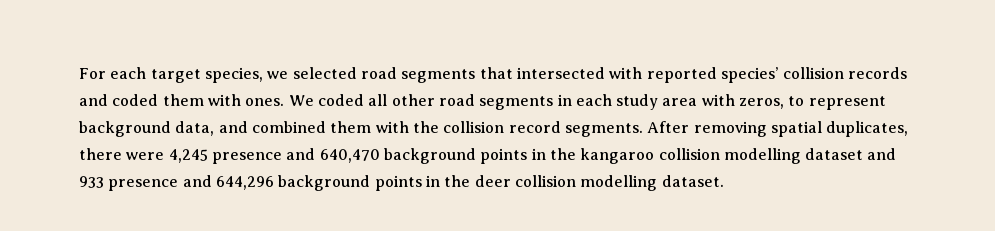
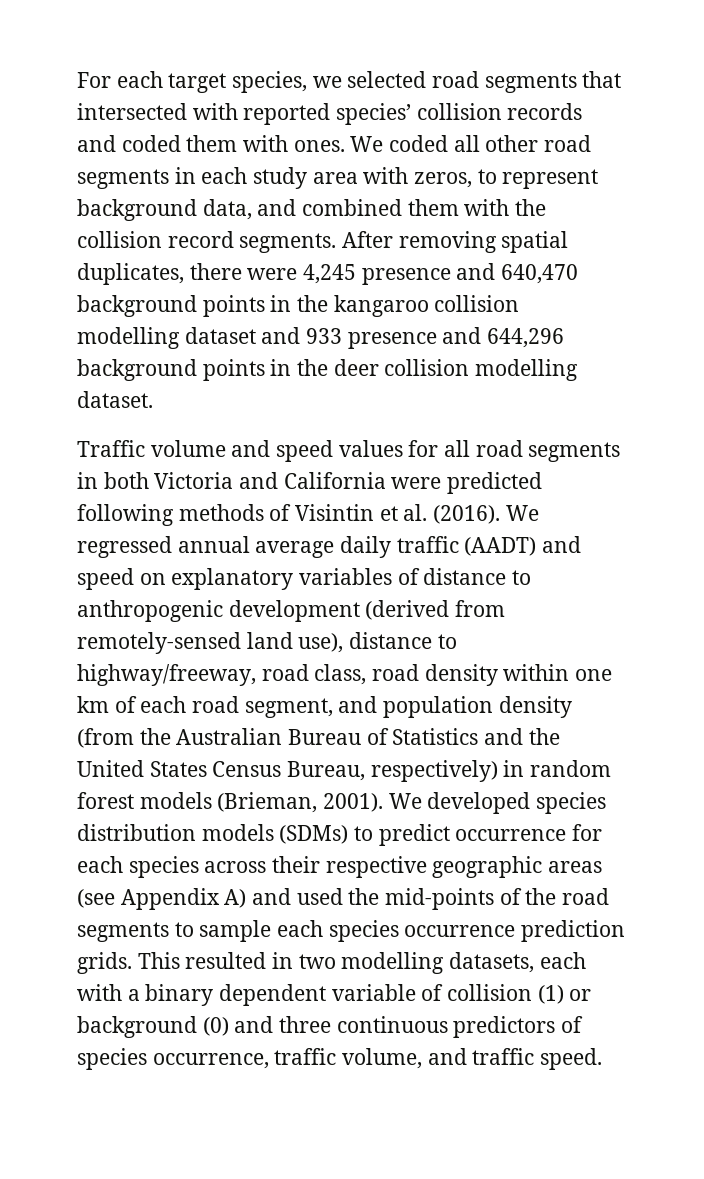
(724, 181) none -> [77,440,621,462] [77,472,543,494] [77,504,539,526] [77,536,582,558] [77,568,532,590] [77,600,506,622] [77,632,457,654] [77,664,613,686] [77,696,572,718] [77,728,560,748] [77,760,612,782] [77,792,607,814] [77,824,603,846] [77,856,603,878] [77,888,610,910] [77,920,626,942] [77,952,586,974] [77,984,592,1006] [77,1016,584,1038] [77,1048,603,1070] // Traffic volume and speed values for all road segments in both Victoria and California were predicted following methods of Visintin et al. (2016). We regressed annual average daily traffic (AADT) and speed on explanatory variables of distance to anthropogenic development (derived from remotely-sensed land use), distance to highway/freeway, road class, road density within one km of each road segment, and population density (from the Australian Bureau of Statistics and the United States Census Bureau, respectively) in random forest models (Brieman, 2001). We developed species distribution models (SDMs) to predict occurrence for each species across their respective geographic areas (see Appendix A) and used the mid-points of the road segments to sample each species occurrence prediction grids. This resulted in two modelling datasets, each with a binary dependent variable of collision (1) or background (0) and three continuous predictors of species occurrence, traffic volume, and traffic speed.

